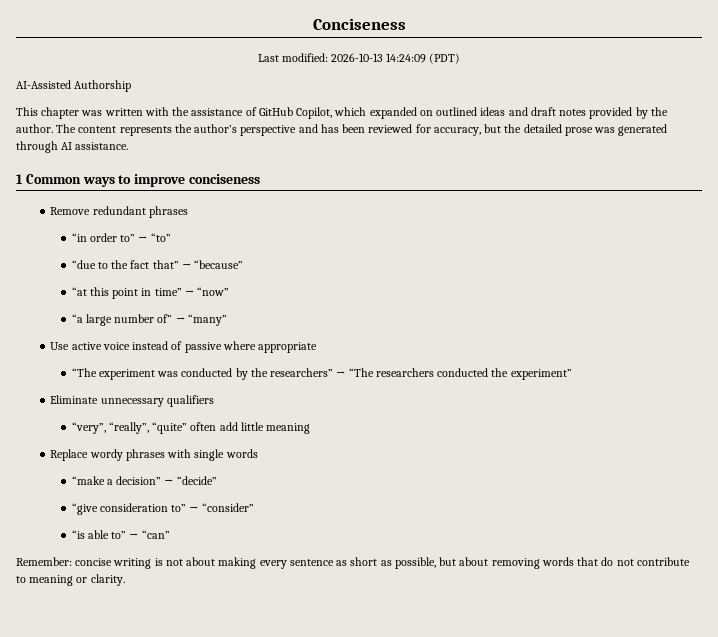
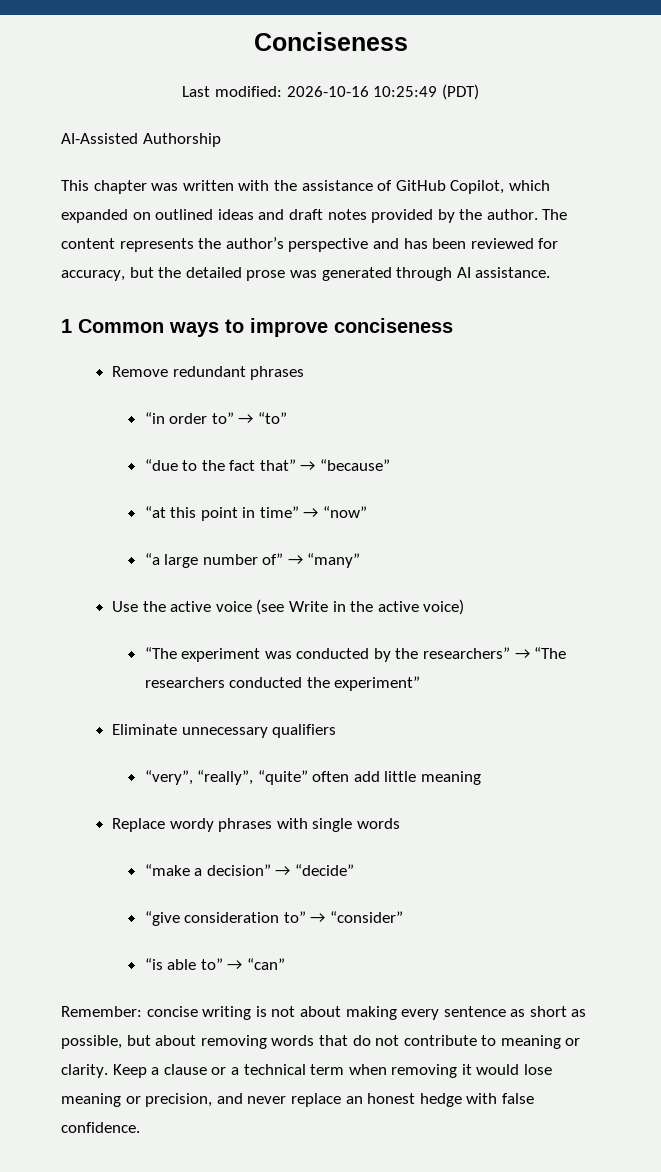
[331,53,427,63] 2026-10-13 14:24:09 -> [286,86,438,97] 2026-10-16 10:25:49
(70, 346) none -> [142,601,166,612] the
[132,341,318,353] instead of passive where appropriate -> [256,599,465,615] (see Write in the active voice)
(125, 580) none -> [112,1064,553,1078] [61,1093,534,1107] [61,1122,140,1133] Keep a clause or a technical term when removing it would lose meaning or precision, and never replace an honest hedge with false confidence.

